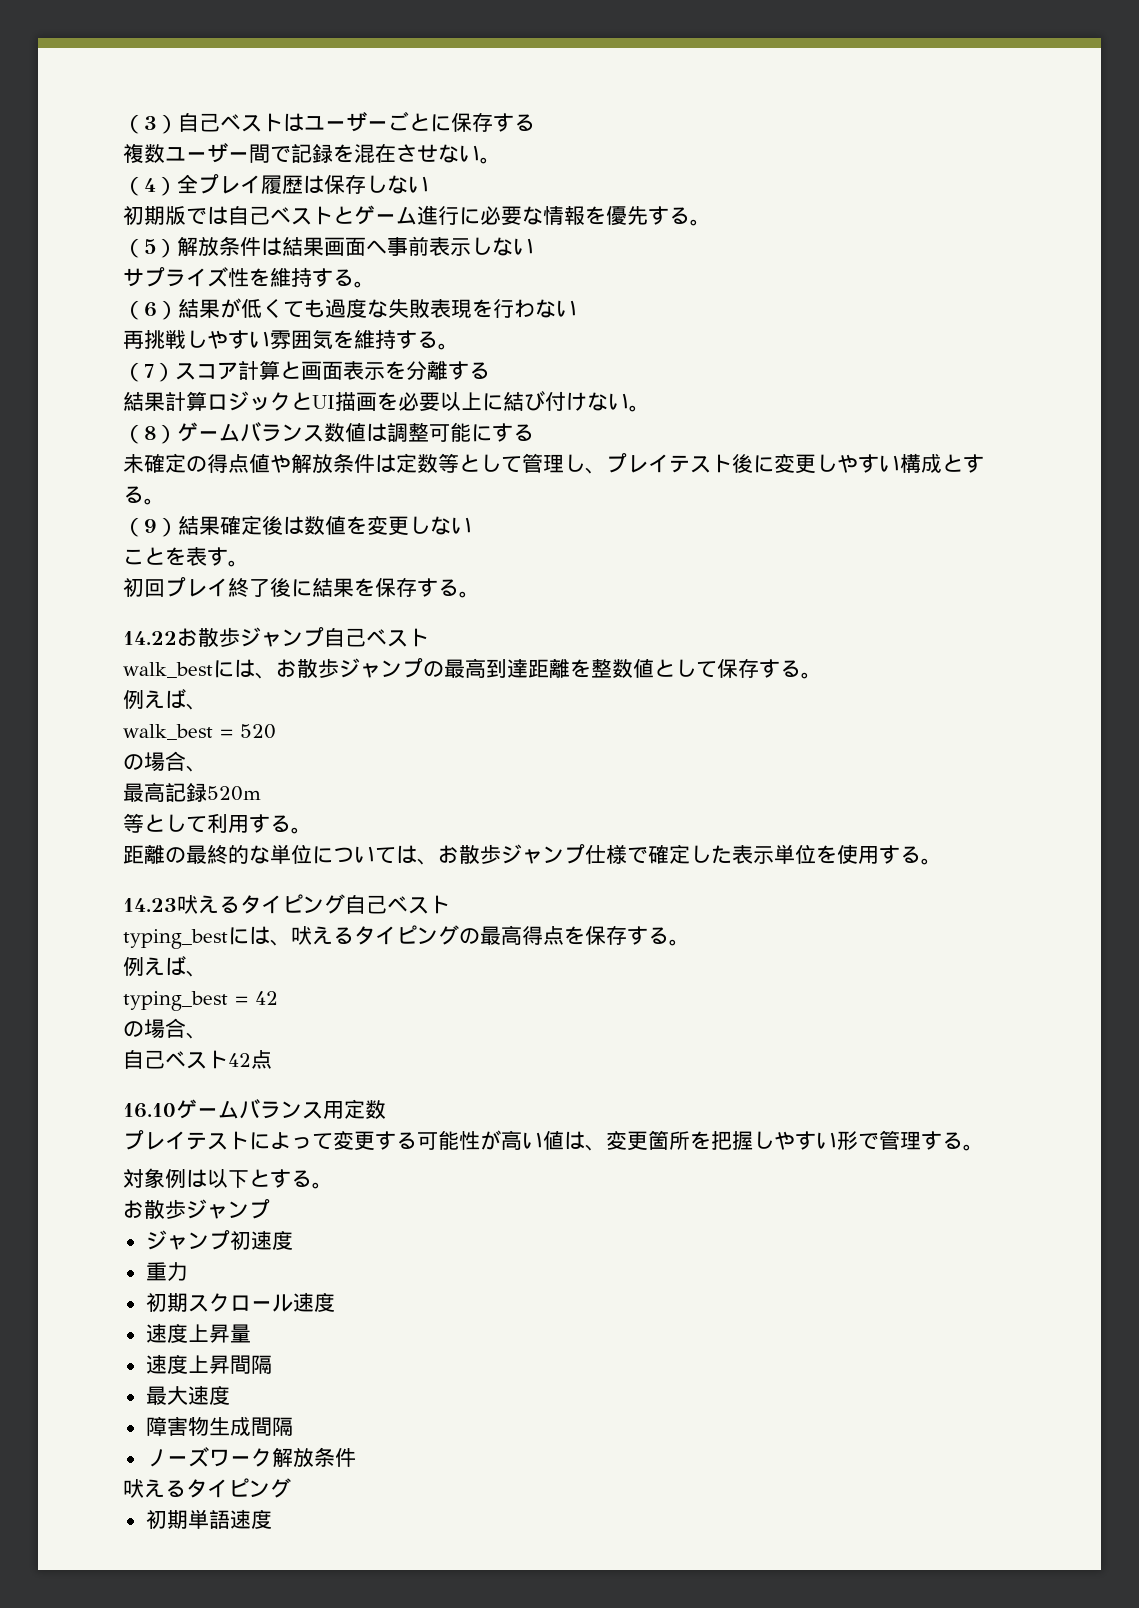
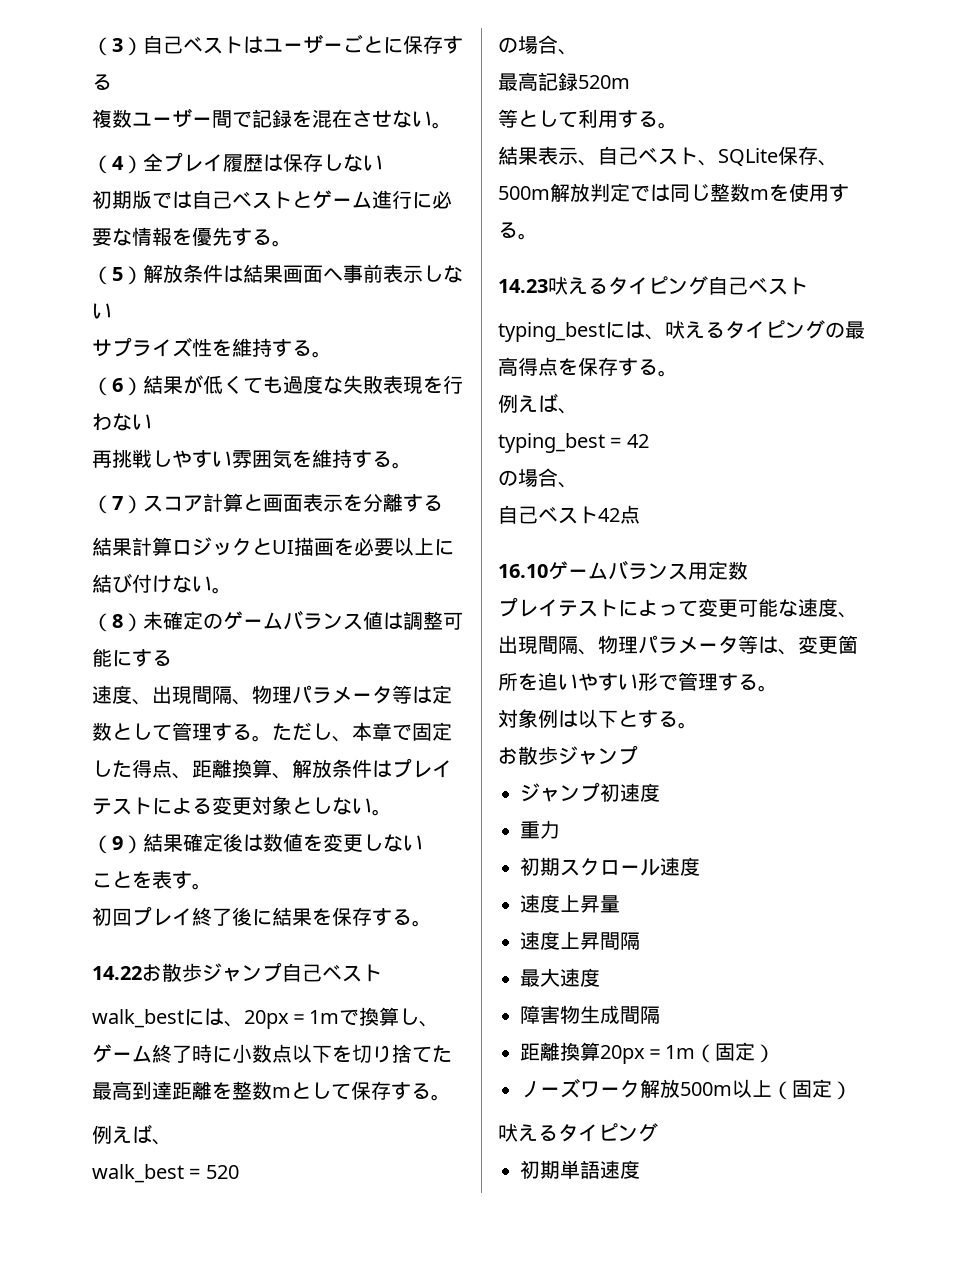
[177,422,345,442] ゲームバランス数 -> [143,610,363,630] 未確定のゲームバランス
[123,453,984,474] [123,486,144,503] 未確定の得点値や解放条件は定数等として管理し、プレイテスト後に変更しやすい構成とする -> [92,685,452,705] [92,722,452,742] [92,758,452,779] [92,796,372,815] 速度、出現間隔、物理パラメータ等は定数として管理する。ただし、本章で固定した得点、距離換算、解放条件はプレイテストによる変更対象としない
[276,658,444,678] お散歩ジャンプの -> [244,1007,439,1029] [92,1044,452,1063] 20px＝1mで換算し、ゲーム終了時に小数点以下を切り捨てた
[633,659,654,678] 値 -> [272,1087,291,1098] m
[123,844,816,865] 距離の最終的な単位については、お散歩ジャンプ仕様で確定した表示単位 -> [498,146,838,166] [498,183,769,202] 結果表示、自己ベスト、SQLite保存、500m解放判定では同じ整数m
[375,1130,564,1150] する可能性が高い値 -> [738,598,858,618] [498,635,758,655] 可能な速度、出現間隔、物理パラメータ等
[711,1131,774,1150] 把握し -> [538,672,578,691] 追い
(293, 1426) none -> [520,1042,775,1064] // 距離換算20px＝1m（固定）
[313,1447,356,1467] 条件 -> [680,1079,852,1100] 500m以上（固定）

